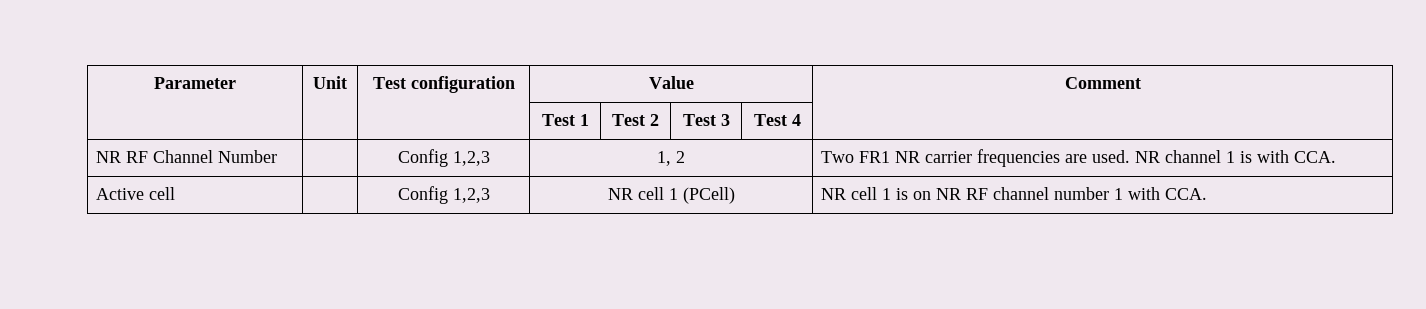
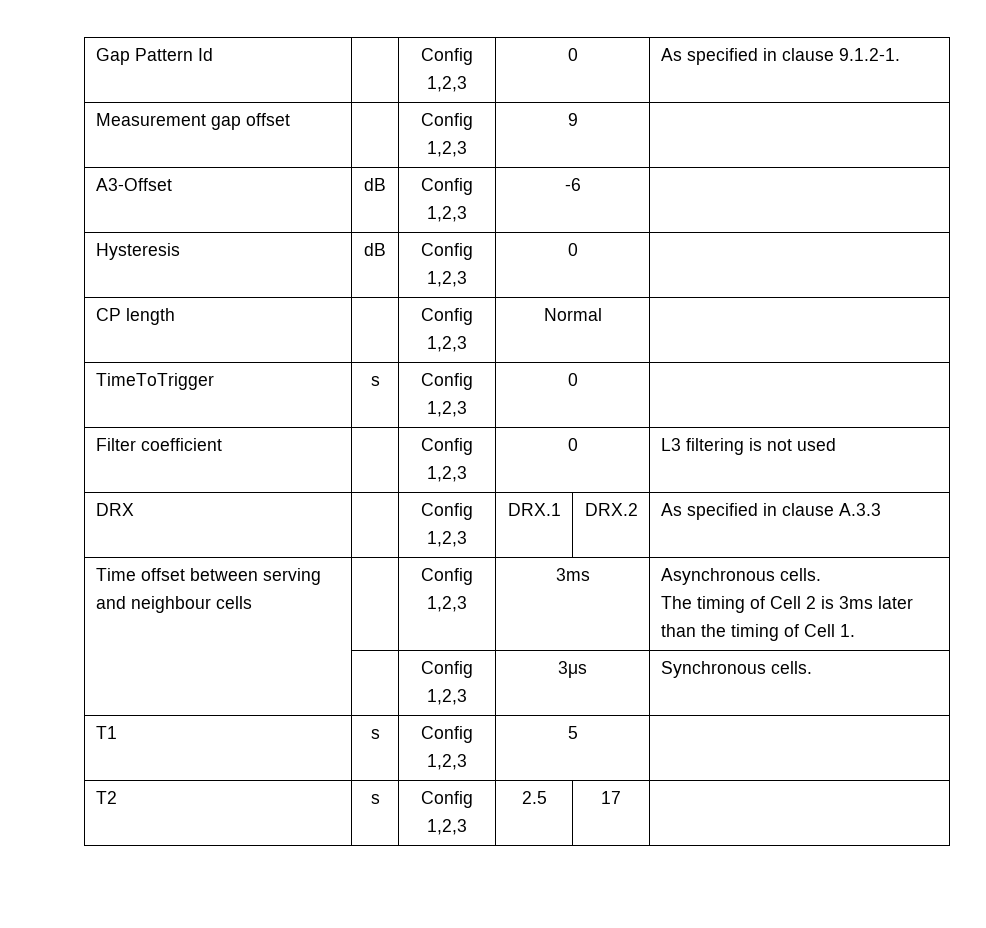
[154,77,236,89] [313,76,347,89] [372,76,515,93] [648,76,694,89] [1064,77,1141,89] [541,114,589,126] [612,114,659,126] [682,114,730,126] [753,114,801,126] [95,150,277,163] [397,149,490,167] [657,151,685,166] [820,149,1336,167] [95,187,175,200] [397,186,490,204] [607,187,735,204] [820,187,1207,200] Parameter | Unit | Test configuration | Value | Comment // | | | Test 1 | Test 2 | Test 3 | Test 4 | // NR RF Channel Number | | Config 1,2,3 | 1, 2 | Two FR1 NR carrier frequencies are used. NR channel 1 is with CCA. // Active cell | | Config 1,2,3 | NR cell 1 (PCell) | NR cell 1 is on NR RF channel number 1 with CCA. -> [95,48,213,65] [421,48,473,65] [427,76,467,92] [567,48,578,61] [660,48,900,65] [95,113,290,130] [421,113,473,130] [427,141,467,157] [567,113,578,126] [95,178,172,191] [364,178,386,191] [421,178,473,195] [427,206,467,222] [564,178,581,191] [95,243,180,260] [364,243,386,256] [421,243,473,260] [427,271,467,287] [567,243,578,256] [95,308,175,325] [421,308,473,325] [427,336,467,352] [543,308,602,321] [95,373,214,390] [370,376,380,386] [421,373,473,390] [427,401,467,417] [567,373,578,386] [95,438,222,451] [421,438,473,455] [427,466,467,482] [567,438,578,451] [660,438,836,455] [95,503,134,516] [421,503,473,520] [427,531,467,547] [507,503,561,516] [584,503,638,516] [660,503,881,520] [95,568,321,585] [95,596,252,613] [421,568,473,585] [427,596,467,612] [555,568,590,581] [660,568,821,585] [660,596,913,613] [660,624,855,641] [421,661,473,678] [427,689,467,705] [558,661,587,678] [660,661,812,678] [95,726,117,739] [370,729,380,739] [421,726,473,743] [427,754,467,770] [567,726,578,739] [95,791,117,804] [370,794,380,804] [421,791,473,808] [427,819,467,835] [521,791,547,804] [601,791,621,804] Gap Pattern Id | | Config 1,2,3 | 0 | As specified in clause 9.1.2-1. // Measurement gap offset | | Config 1,2,3 | 9 | // A3-Offset | dB | Config 1,2,3 | -6 | // Hysteresis | dB | Config 1,2,3 | 0 | // CP length | | Config 1,2,3 | Normal | // TimeToTrigger | s | Config 1,2,3 | 0 | // Filter coefficient | | Config 1,2,3 | 0 | L3 filtering is not used // DRX | | Config 1,2,3 | DRX.1 | DRX.2 | As specified in clause A.3.3 // Time offset between serving and neighbour cells | | Config 1,2,3 | 3ms | Asynchronous cells. // The timing of Cell 2 is 3ms later than the timing of Cell 1. // | | Config 1,2,3 | 3μs | Synchronous cells. // T1 | s | Config 1,2,3 | 5 | // T2 | s | Config 1,2,3 | 2.5 | 17 |

